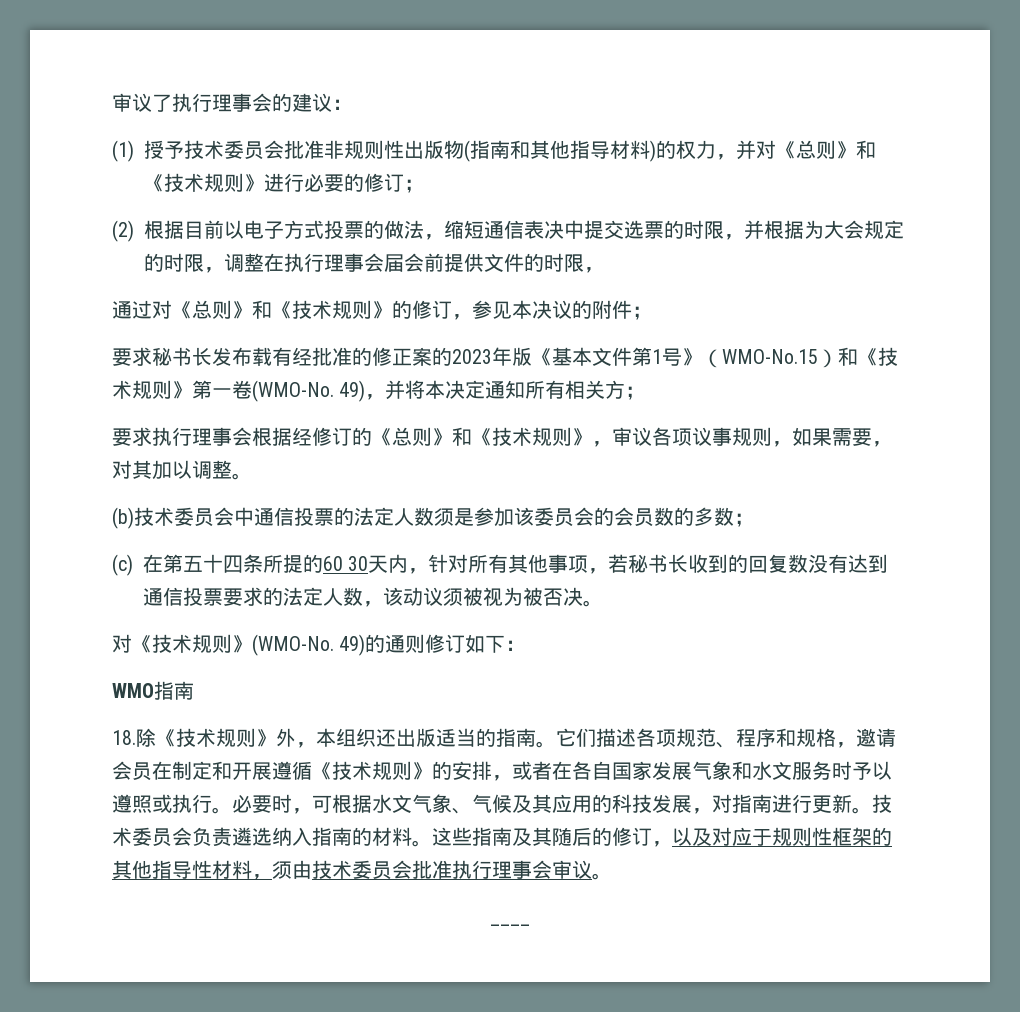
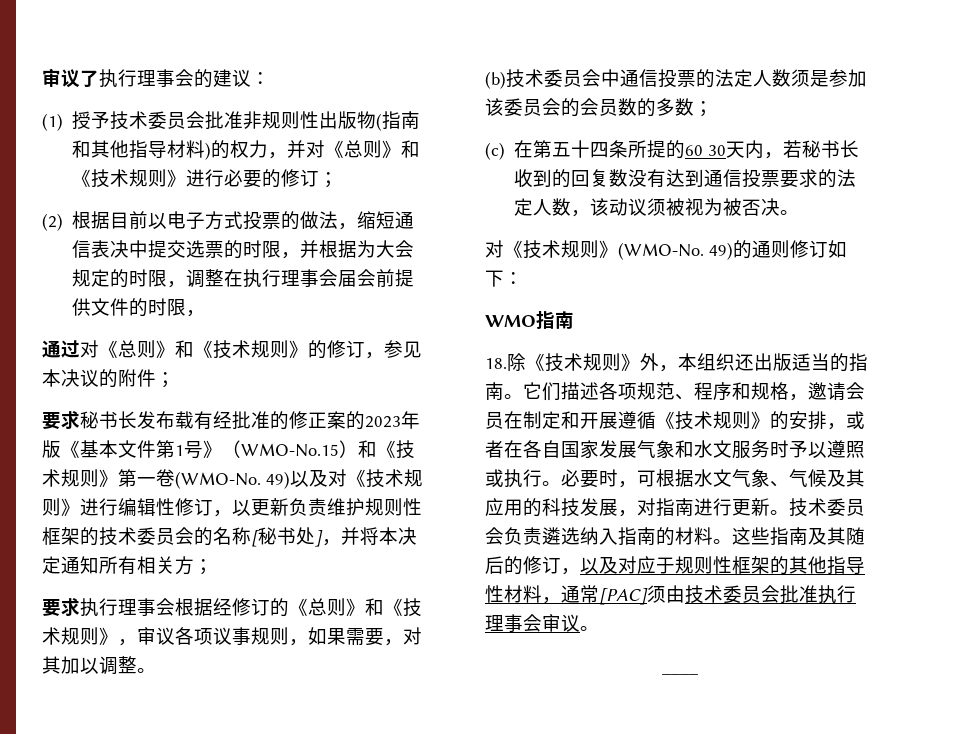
(366, 391) none -> [290,469,423,488] [42,498,422,517] [42,527,323,547] 以及对《技术规则》进行编辑性修订，以更新负责维护规则性框架的技术委员会的名称[秘书处]
[428,554,609,574] 针对所有其他事项， -> (784, 155) none
(272, 877) none -> [561,585,648,605] 通常[PAC]

